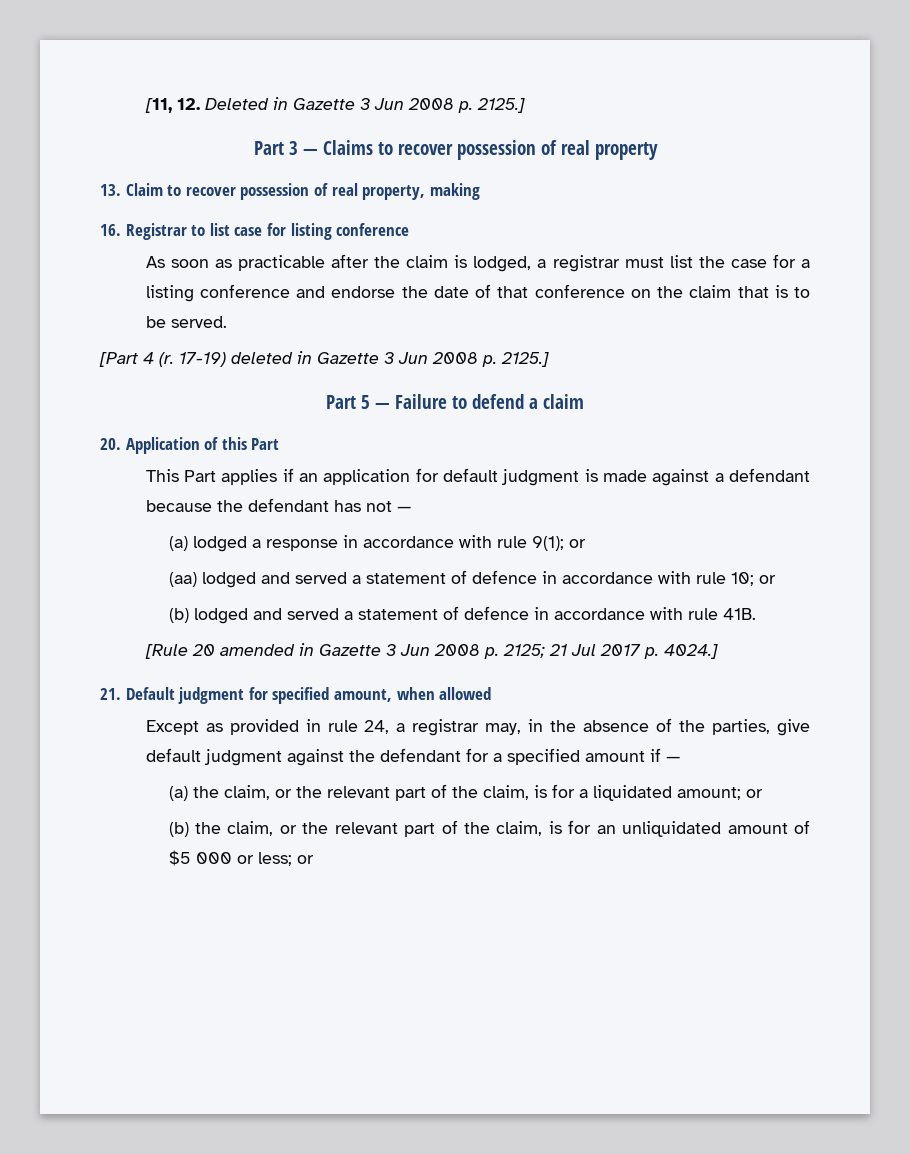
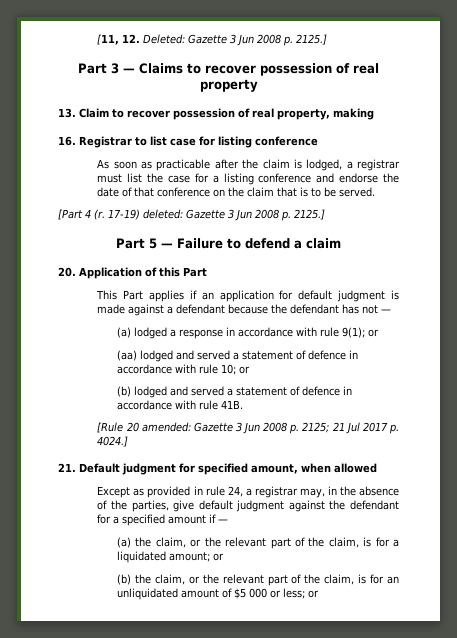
[204,97,288,110] Deleted in -> [143,34,186,44] Deleted:
[231,351,312,364] deleted in -> [143,209,183,219] deleted:
[219,643,314,656] amended in -> [141,422,191,432] amended:

